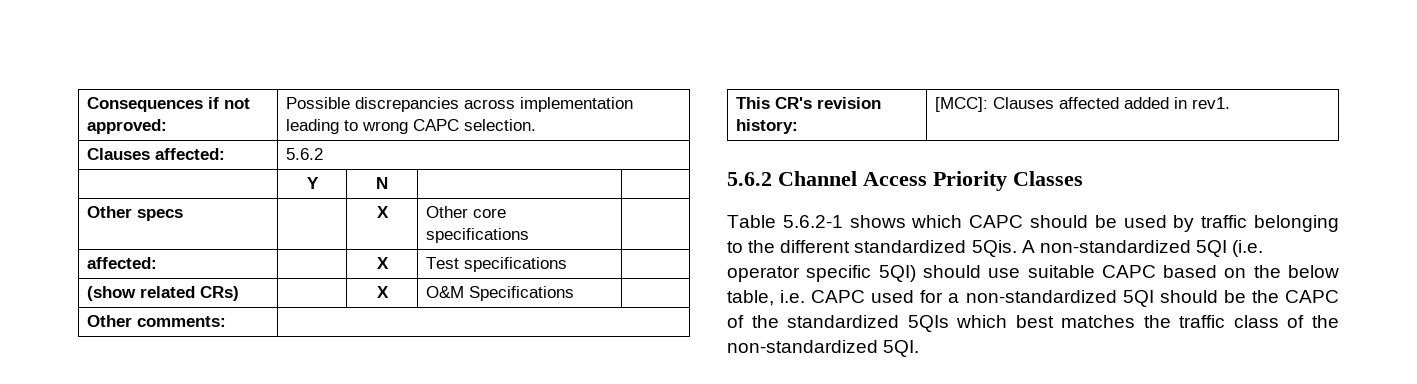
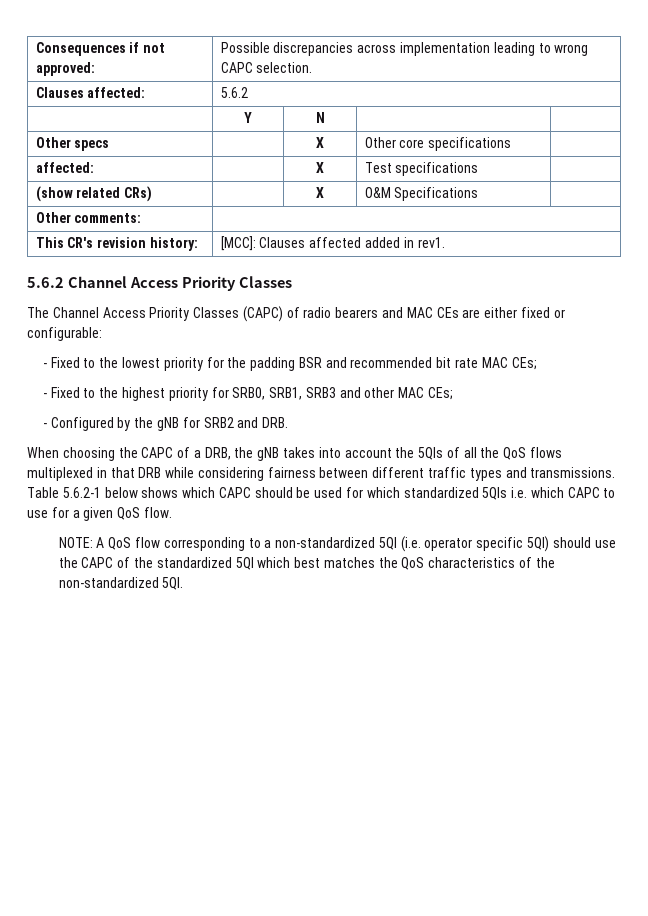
(1083, 178) none -> [27,306,565,322] [27,327,102,341] [42,357,537,371] [42,387,453,401] [42,417,289,431] [27,447,563,461] [27,467,616,481] The Channel Access Priority Classes (CAPC) of radio bearers and MAC CEs are either fixed or configurable: // - Fixed to the lowest priority for the padding BSR and recommended bit rate MAC CEs; // - Fixed to the highest priority for SRB0, SRB1, SRB3 and other MAC CEs; // - Configured by the gNB for SRB2 and DRB. // When choosing the CAPC of a DRB, the gNB takes into account the 5QIs of all the QoS flows multiplexed in that DRB while considering fairness between different traffic types and transmissions.
(843, 221) none -> [104,487,138,498] below
[1173,215,1339,232] [727,240,1035,257] by traffic belonging to the different standardized 5Qis. A -> [346,487,616,500] [27,507,172,521] [58,537,272,551] for which standardized 5QIs i.e. which CAPC to use for a given QoS flow. // NOTE: A QoS flow corresponding to a
[1027,265,1339,278] [727,290,1246,307] suitable CAPC based on the below table, i.e. CAPC used for a non-standardized 5QI should be -> (616, 544) none
[907,315,949,332] 5QIs -> [235,557,254,570] 5QI
[1179,315,1279,328] traffic class -> [401,557,516,570] QoS characteristics

